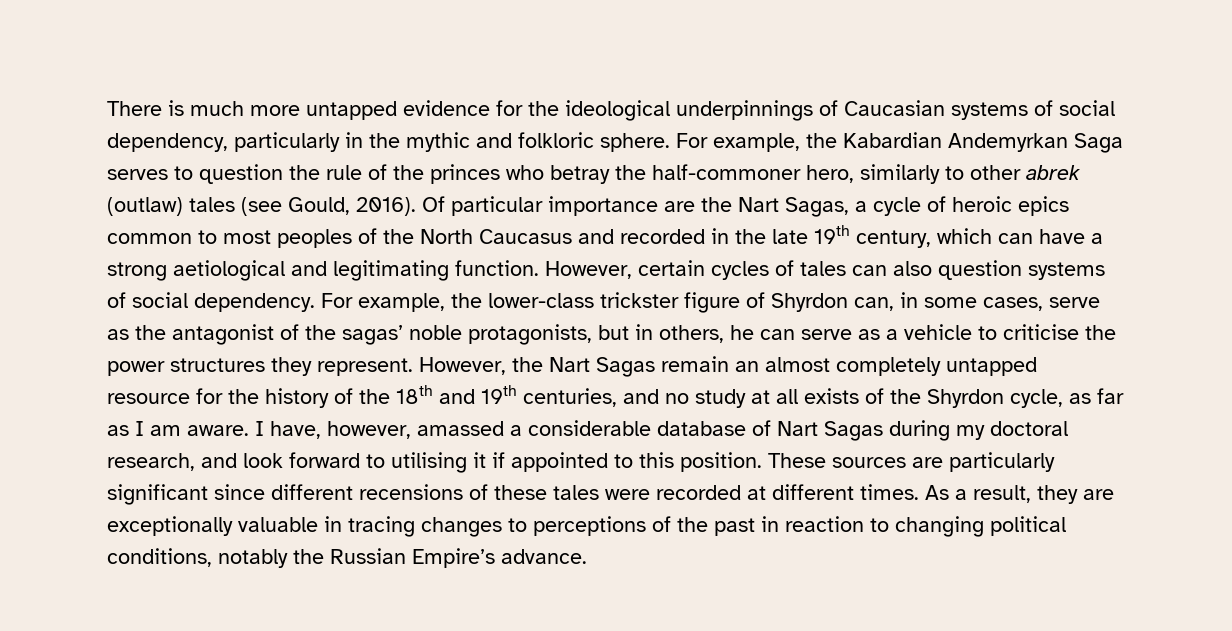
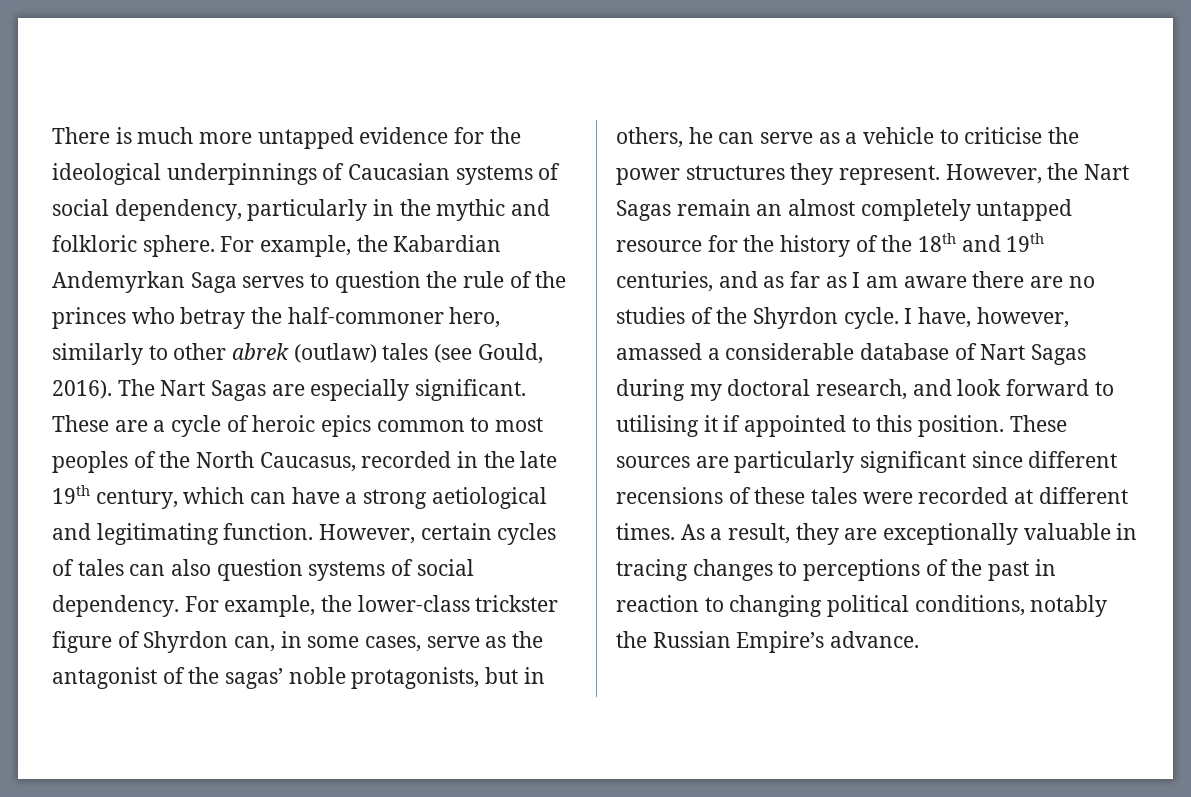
[422,196,849,217] Of particular importance are the Nart Sagas, -> [117,379,527,401] [52,415,148,432] The Nart Sagas are especially significant. These are
[479,229,614,244] Caucasus and -> [259,452,356,472] Caucasus,
[665,388,1063,408] no study at all exists of the Shyrdon cycle, -> (758, 279) none
[187,425,249,436] aware. -> [903,271,1095,288] [616,307,899,329] aware there are no studies of the Shyrdon cycle.

